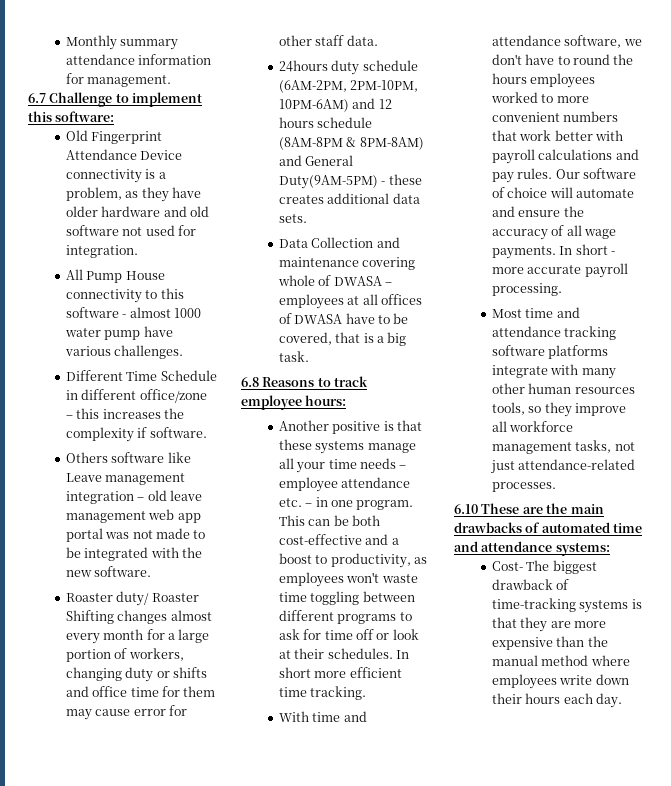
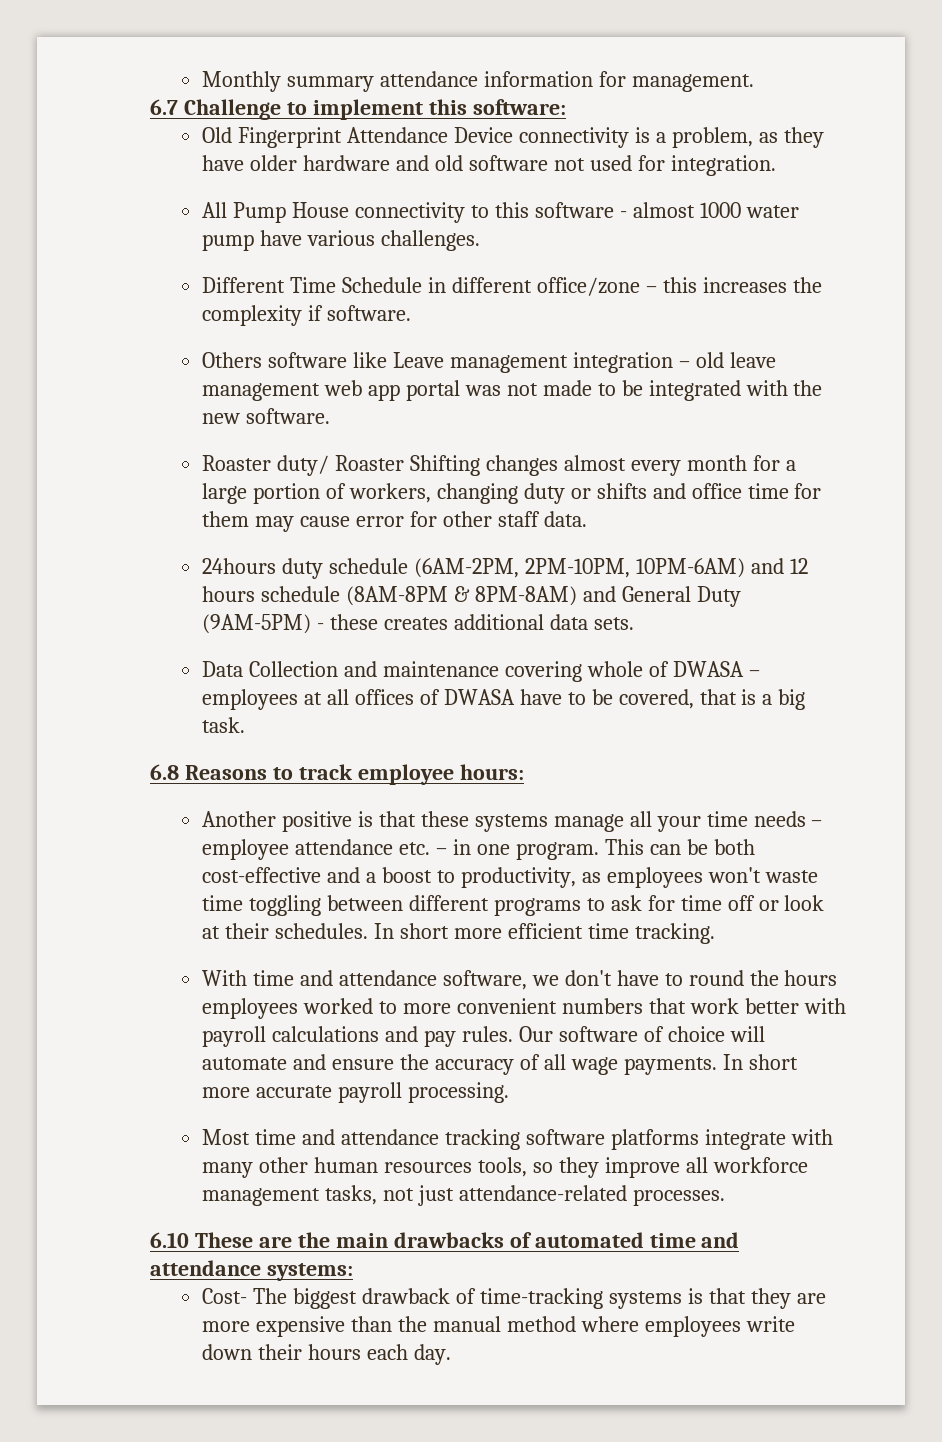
[278,175,378,189] Duty(9AM-5PM) -> [696,586,741,607] [202,614,312,634] Duty (9AM-5PM)
[611,251,616,255] - -> (798, 1062) none

